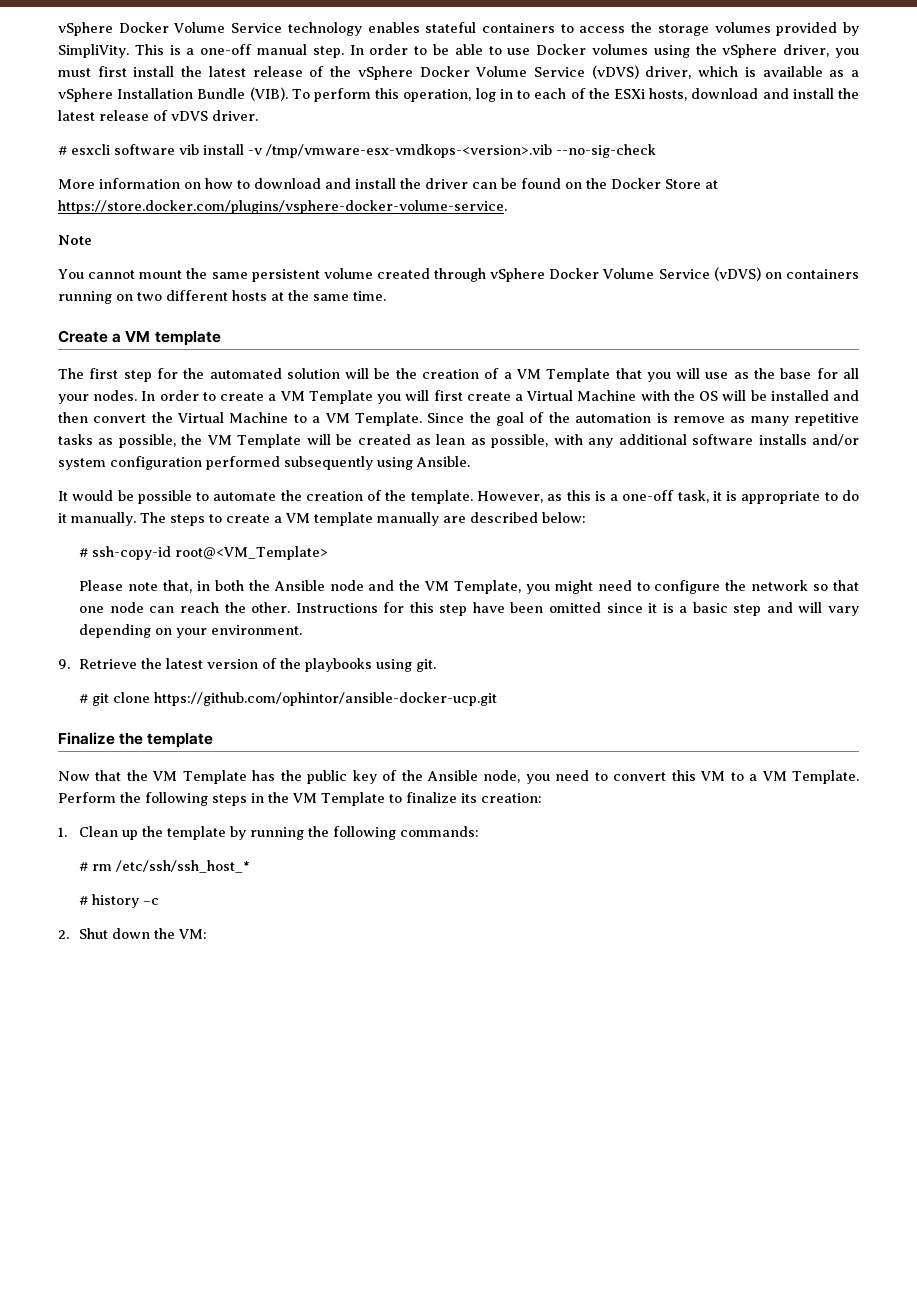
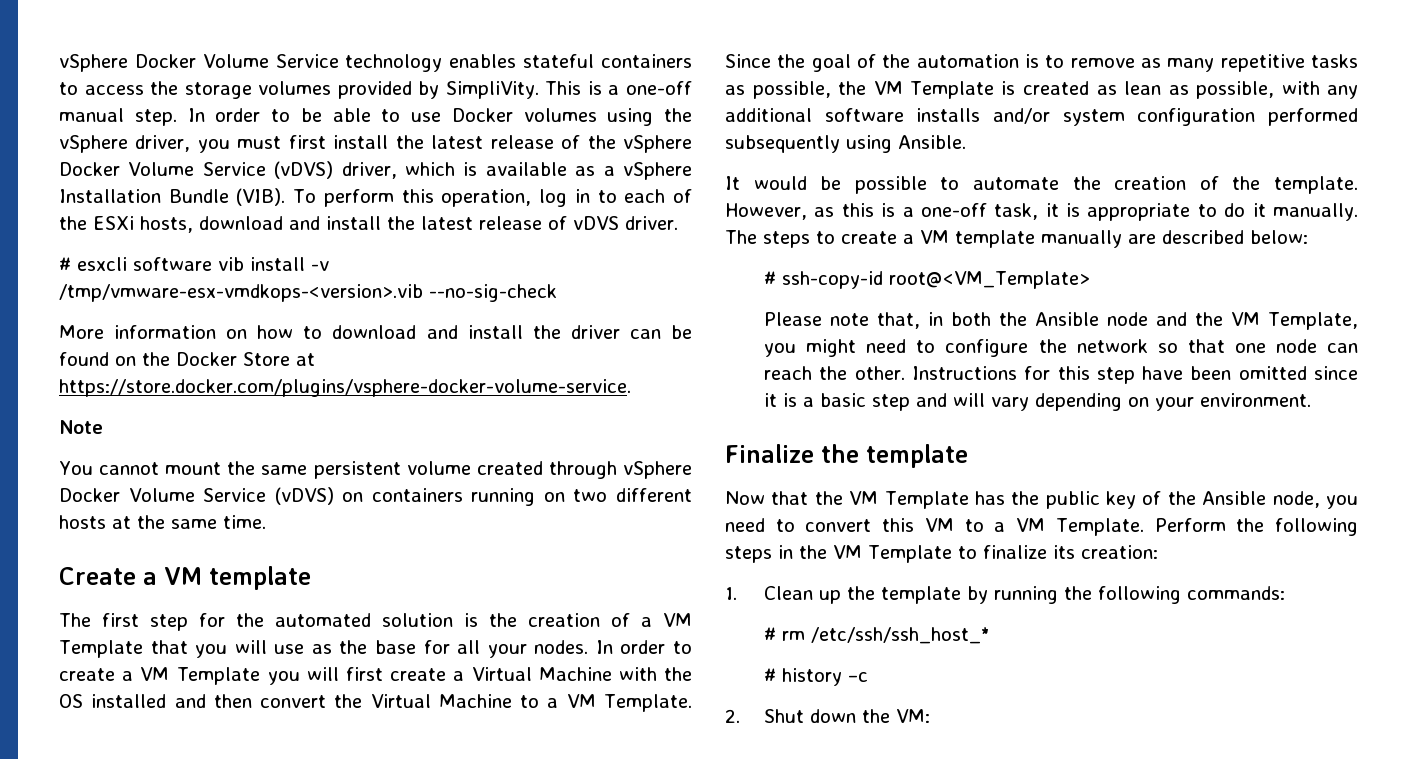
[345,368,391,379] will be -> [464,613,478,627] is
[722,390,767,401] will be -> (83, 701) none
(668, 418) none -> [1045,55,1065,68] to
[306,434,353,445] will be -> [1001,81,1016,95] is
[58,658,437,672] [79,692,498,706] // 9. Retrieve the latest version of the playbooks using git. // # git clone https://github.com/ophintor/ansible-docker-ucp.git -> (1312, 400) none

